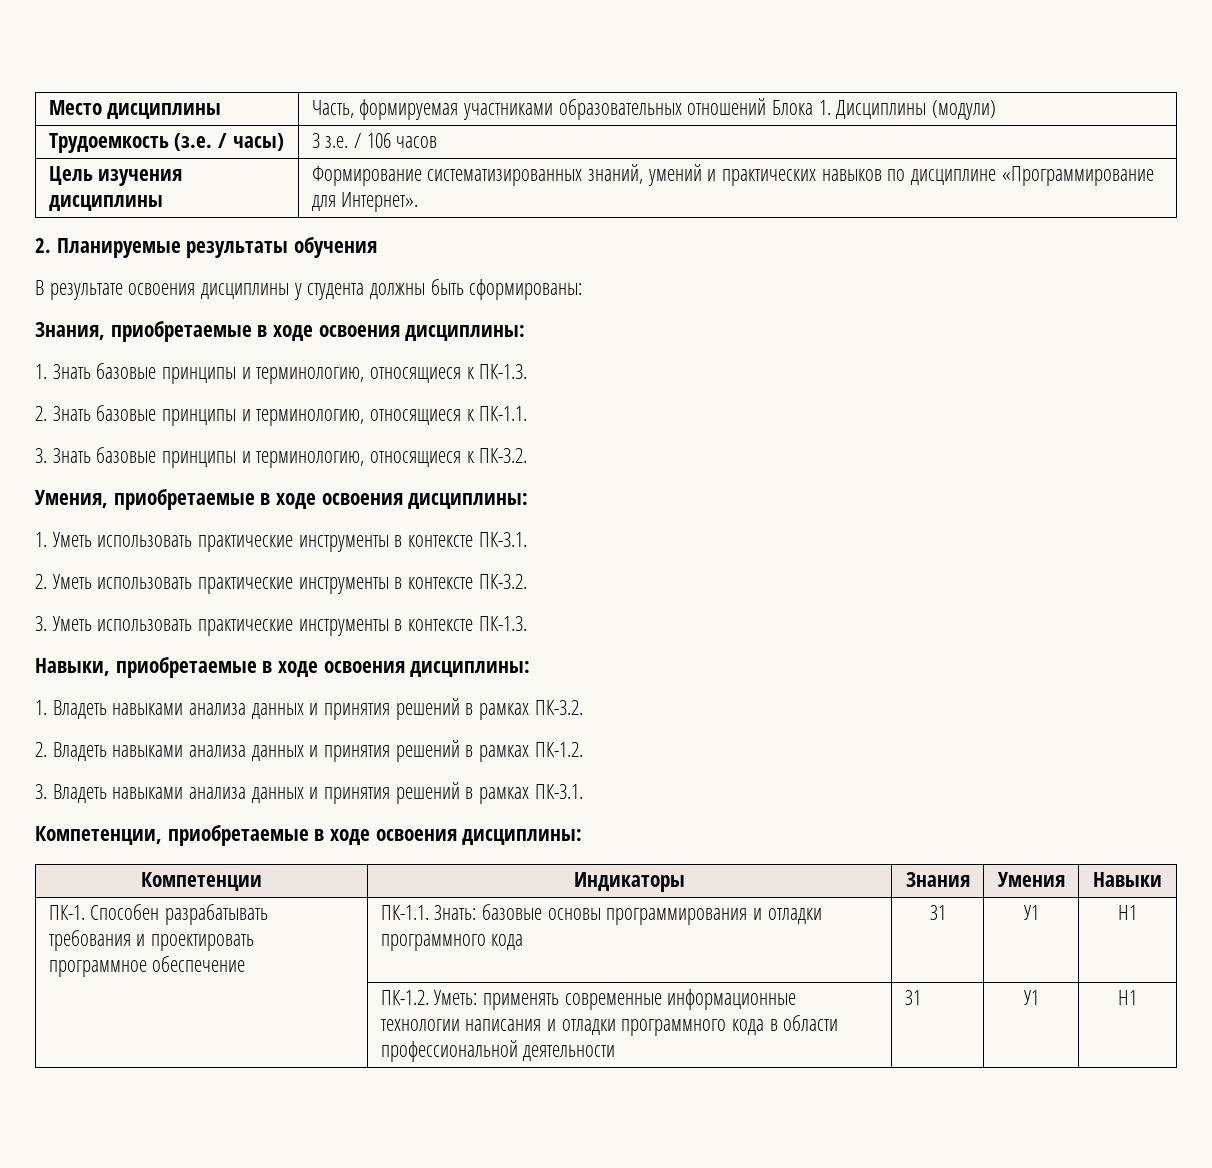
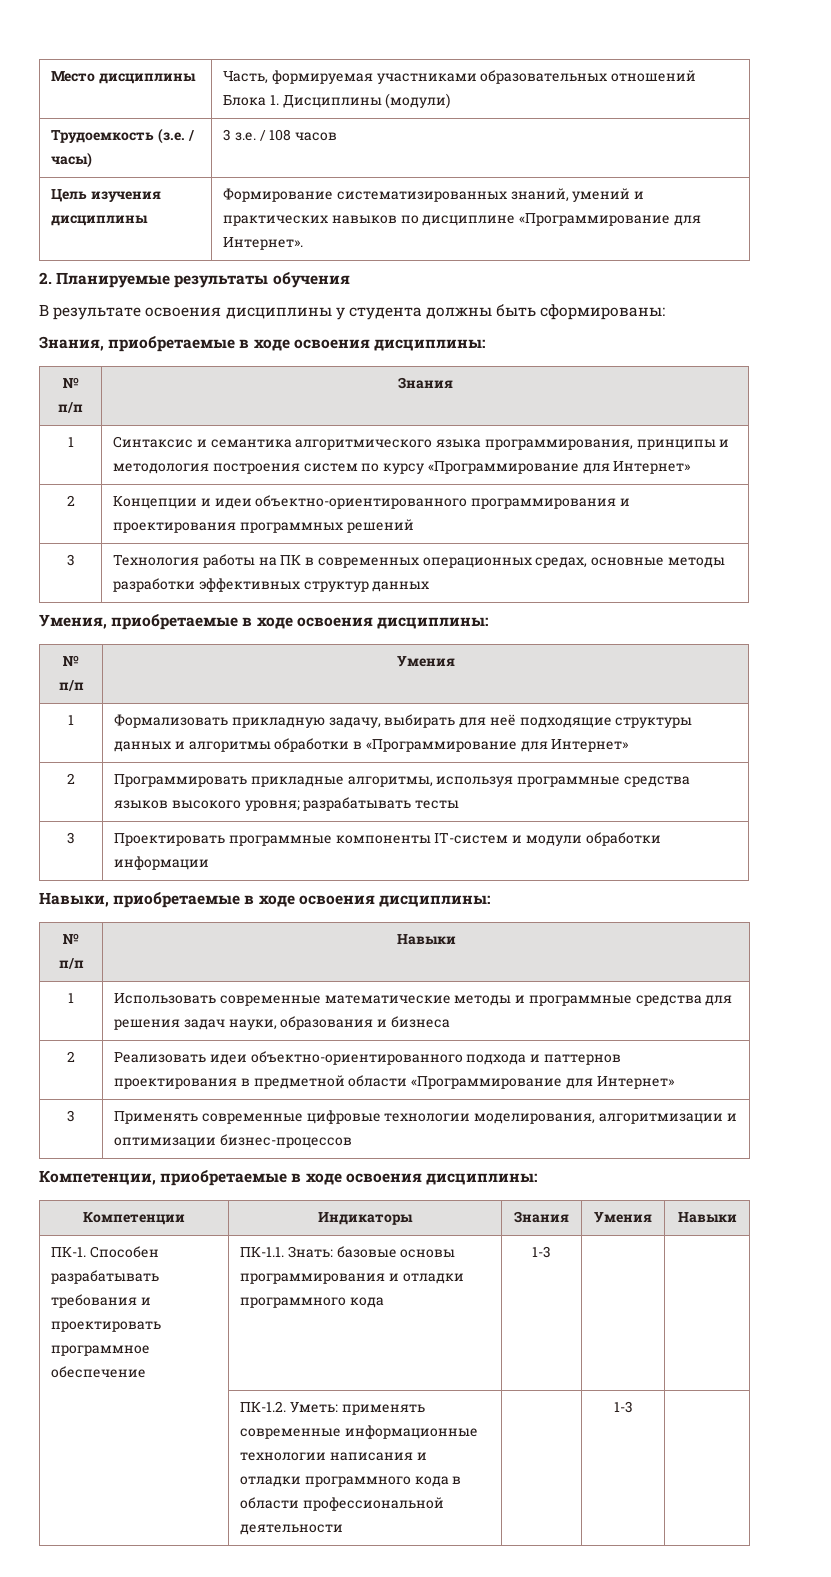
[366,133,391,148] 106 -> [269,129,292,141] 108
[35,363,528,384] [35,405,528,426] [35,447,528,468] // 1. Знать базовые принципы и терминологию, относящиеся к ПК-1.3. // 2. Знать базовые принципы и терминологию, относящиеся к ПК-1.1. // 3. Знать базовые принципы и терминологию, относящиеся к ПК-3.2. -> [62,377,79,388] [58,402,83,413] [397,377,453,389] [67,437,74,447] [113,436,730,450] [113,461,692,474] [66,495,75,506] [113,495,630,509] [113,519,414,533] [66,554,75,566] [113,554,726,568] [113,578,430,592] // № п/п | Знания // 1 | Синтаксис и семантика алгоритмического языка программирования, принципы и методология построения систем по курсу «Программирование для Интернет» // 2 | Концепции и идеи объектно-ориентированного программирования и проектирования программных решений // 3 | Технология работы на ПК в современных операционных средах, основные методы разработки эффективных структур данных
[35,532,527,552] [35,574,527,594] [35,616,527,636] // 1. Уметь использовать практические инструменты в контексте ПК-3.1. // 2. Уметь использовать практические инструменты в контексте ПК-3.2. // 3. Уметь использовать практические инструменты в контексте ПК-1.3. -> [63,655,79,666] [58,680,84,691] [396,656,455,667] [68,715,74,725] [114,714,693,728] [114,738,630,752] [67,773,75,784] [114,774,690,787] [114,797,460,811] [67,832,75,844] [114,832,661,846] [114,856,210,870] // № п/п | Умения // 1 | Формализовать прикладную задачу, выбирать для неё подходящие структуры данных и алгоритмы обработки в «Программирование для Интернет» // 2 | Программировать прикладные алгоритмы, используя программные средства языков высокого уровня; разрабатывать тесты // 3 | Проектировать программные компоненты IT-систем и модули обработки информации
[35,698,583,720] [35,740,583,762] [35,782,583,804] // 1. Владеть навыками анализа данных и принятия решений в рамках ПК-3.2. // 2. Владеть навыками анализа данных и принятия решений в рамках ПК-1.2. // 3. Владеть навыками анализа данных и принятия решений в рамках ПК-3.1. -> [63,933,79,944] [58,958,84,969] [396,934,456,945] [68,993,74,1003] [114,993,733,1006] [114,1016,450,1030] [67,1051,75,1062] [114,1051,621,1065] [114,1075,675,1089] [67,1110,75,1122] [114,1110,737,1124] [114,1134,352,1148] // № п/п | Навыки // 1 | Использовать современные математические методы и программные средства для решения задач науки, образования и бизнеса // 2 | Реализовать идеи объектно-ориентированного подхода и паттернов проектирования в предметной области «Программирование для Интернет» // 3 | Применять современные цифровые технологии моделирования, алгоритмизации и оптимизации бизнес-процессов
[929,905,946,920] [1023,905,1039,920] [1118,905,1137,920] З1 | У1 | Н1 -> [532,1246,551,1258] 1-3 | |
[904,990,921,1005] [1023,990,1039,1005] [1118,990,1137,1005] З1 | У1 | Н1 -> [613,1401,633,1413] | 1-3 |

